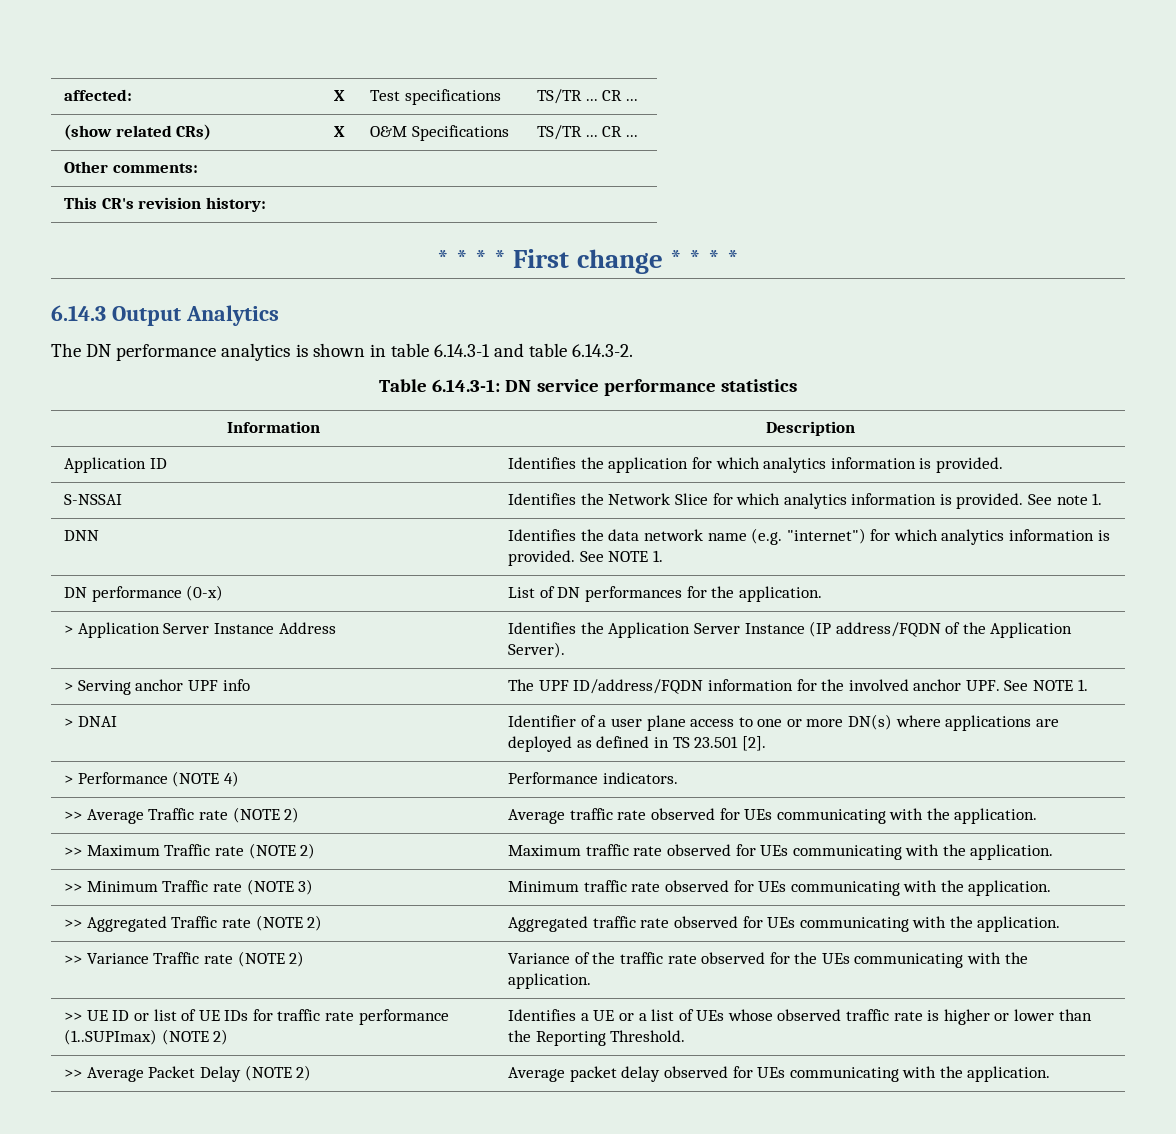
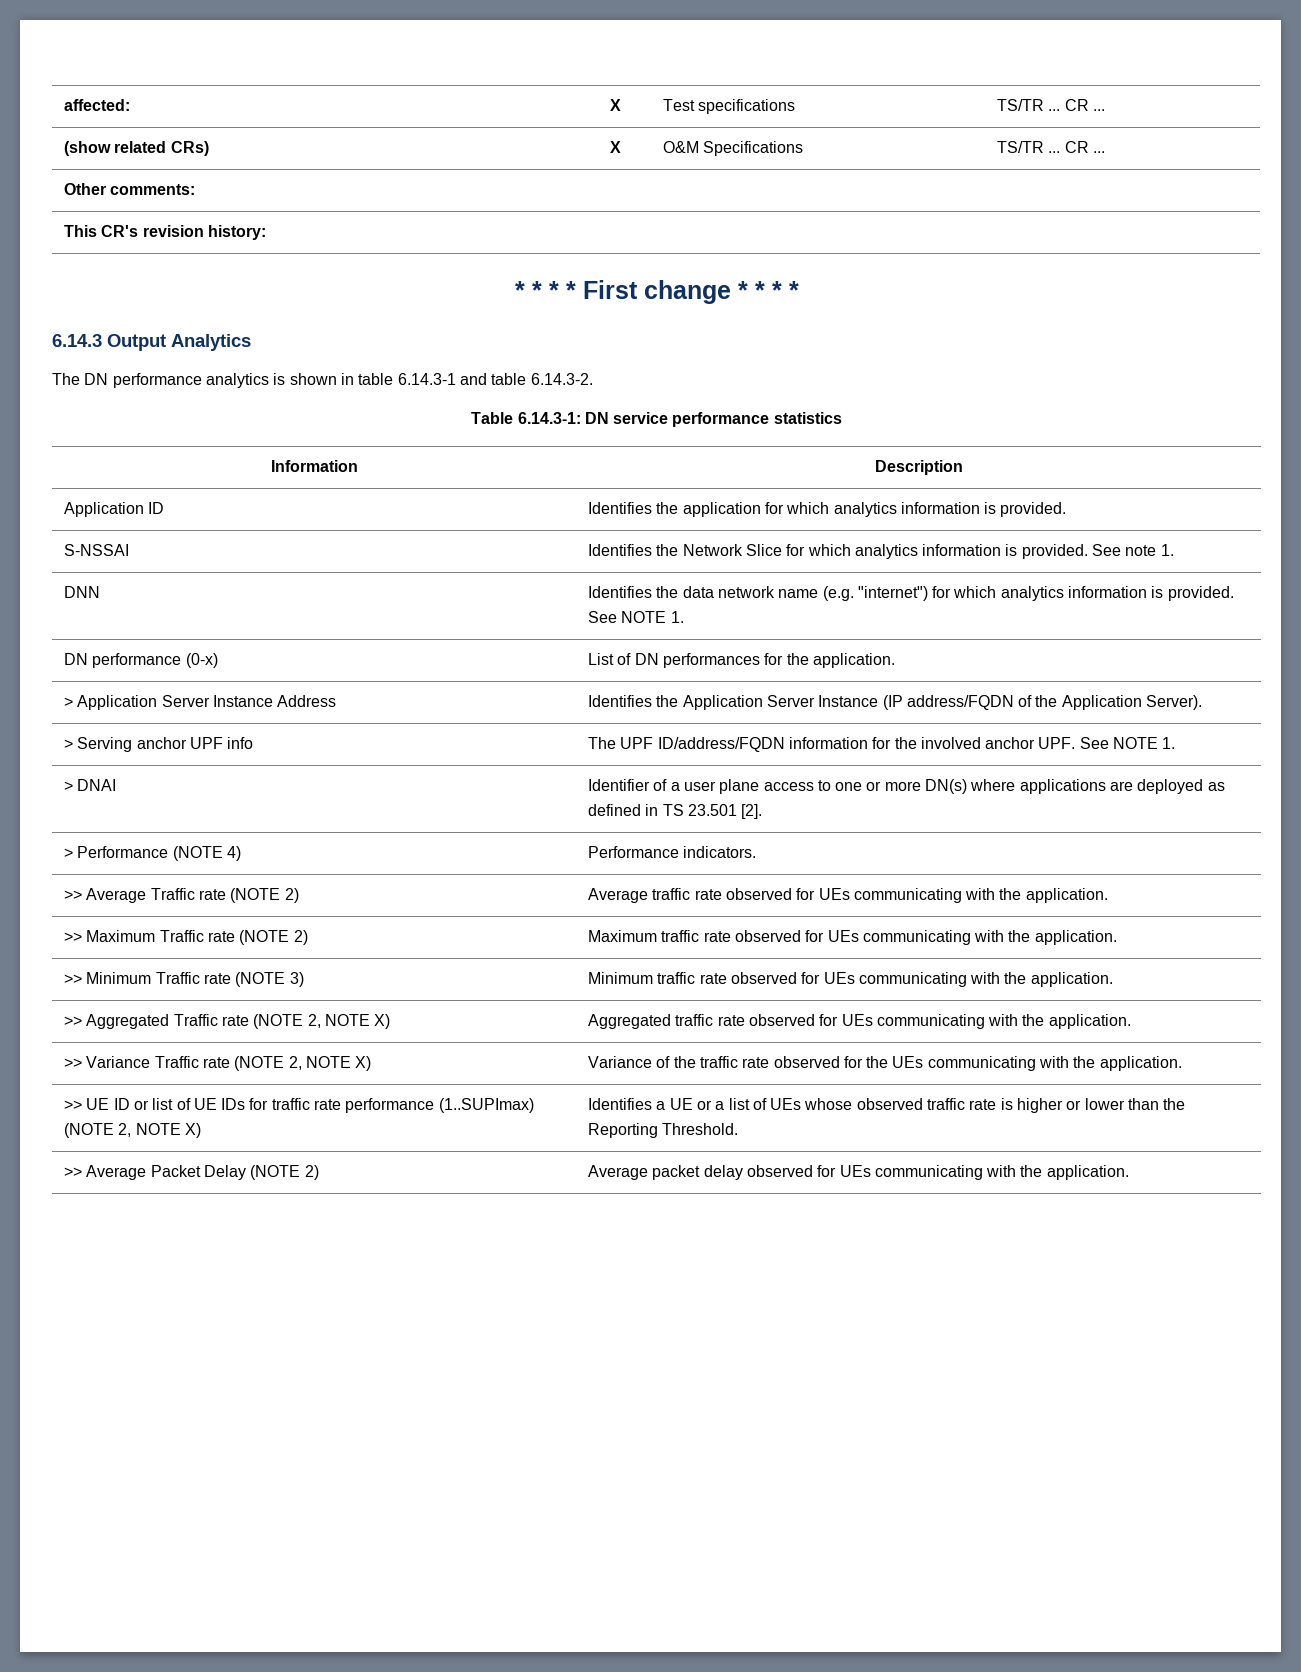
[307,915,323,931] 2) -> [307,1014,391,1029] 2, NOTE X)
[289,951,305,967] 2) -> [288,1056,372,1071] 2, NOTE X)
[213,1029,229,1045] 2) -> [118,1123,201,1138] 2, NOTE X)

